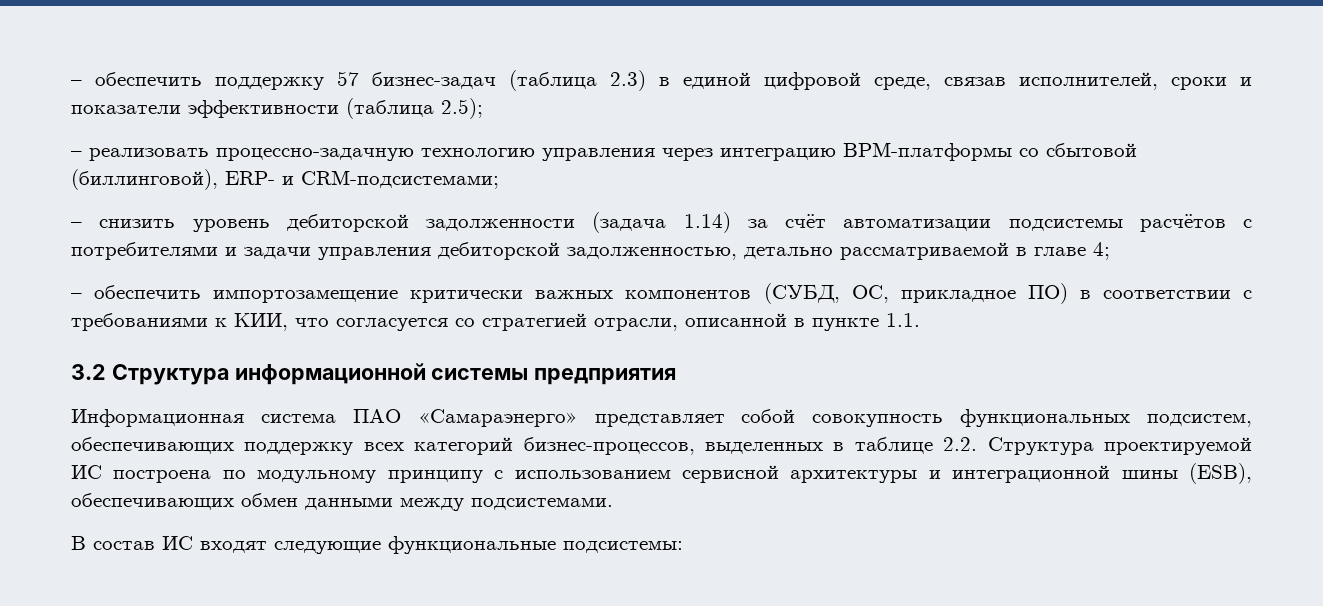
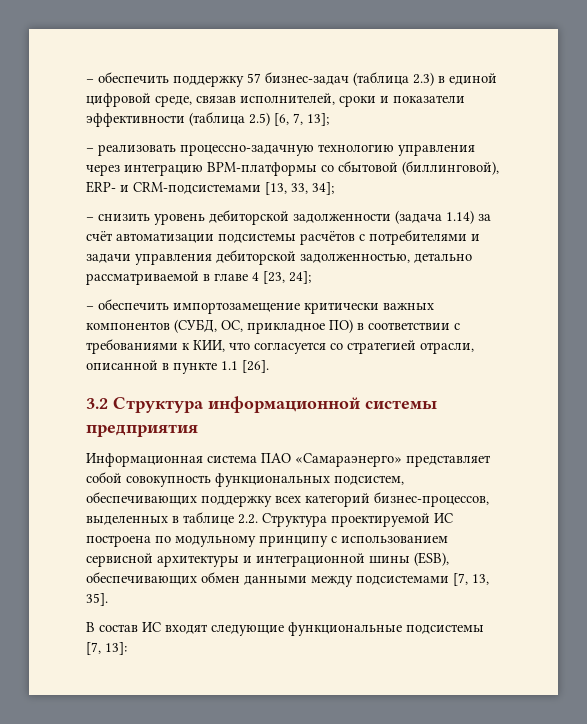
[441,98,483,119] 2.5); -> [249,112,329,126] 2.5) [6, 7, 13];
[301,170,499,189] CRM-подсистемами; -> [133,182,334,195] CRM-подсистемами [13, 33, 34];
[1093,242,1110,260] 4; -> [252,271,311,284] 4 [23, 24];
[886,313,920,327] 1.1. -> [221,360,269,373] 1.1 [26].
[471,498,613,510] подсистемами. -> [356,573,489,586] [86,593,108,606] подсистемами [7, 13, 35].
[563,541,683,553] подсистемы: -> [406,624,484,634] [86,642,127,655] подсистемы [7, 13]:

